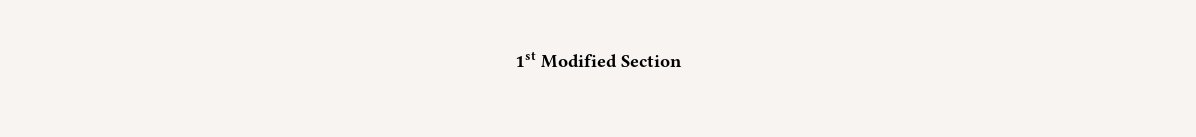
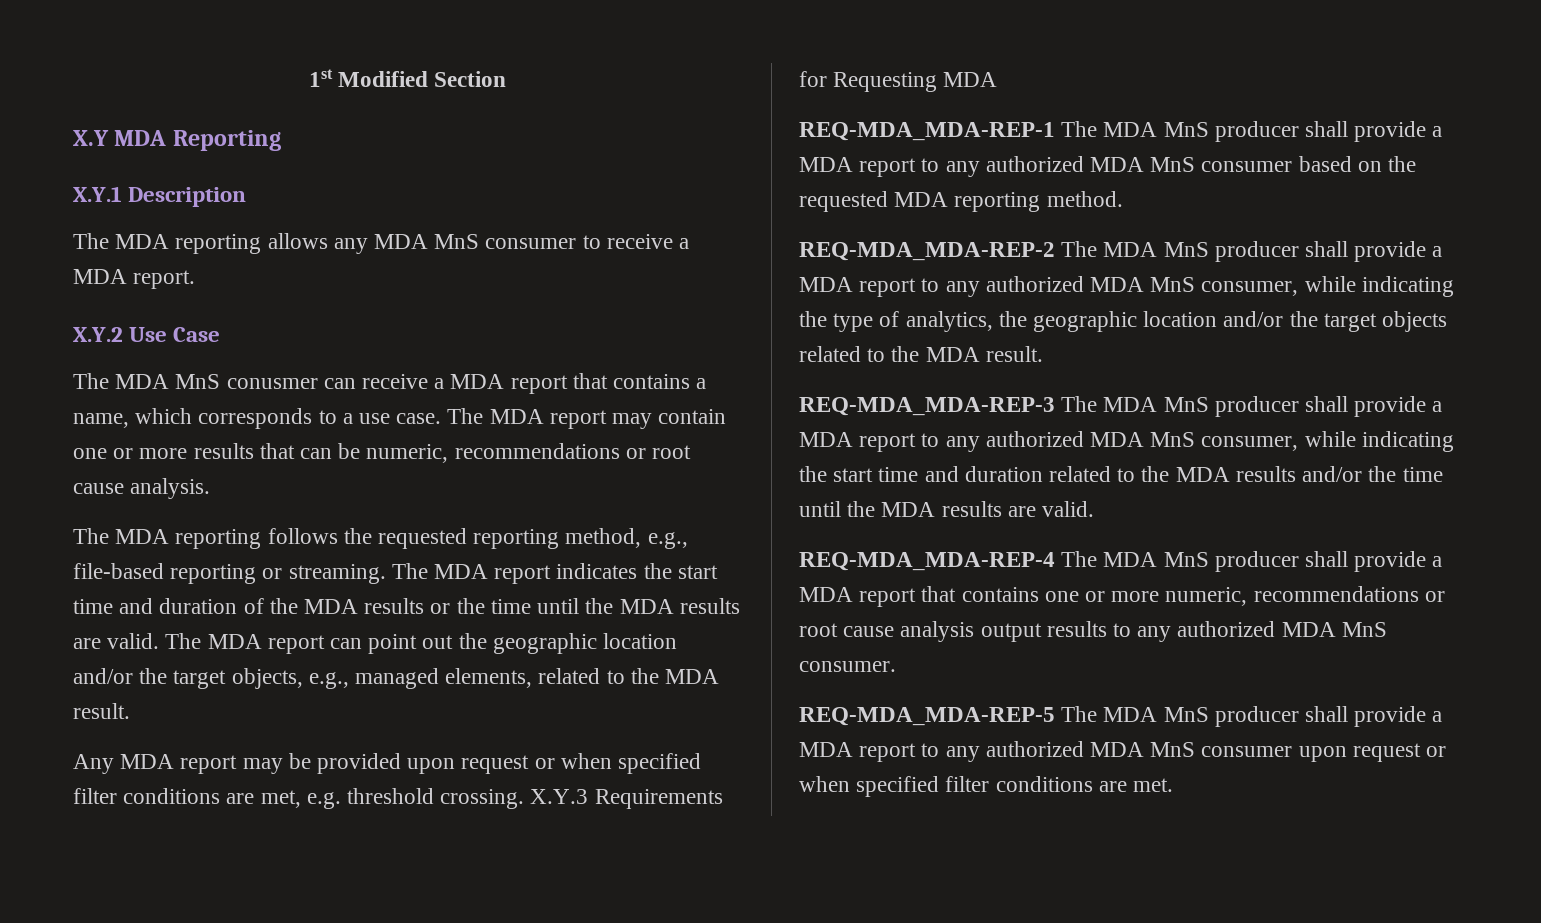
(682, 61) none -> [73,130,281,151] [73,186,247,207] [73,233,690,254] [73,269,196,289] [73,327,221,342] [73,373,707,394] [73,408,727,429] [73,443,692,463] [73,478,211,499] [73,528,688,549] [73,563,718,584] [73,598,740,614] [73,633,678,654] [73,668,720,689] [73,703,130,719] [73,753,702,774] [73,788,723,809] [799,71,998,92] [799,121,1443,142] [799,156,1417,177] [799,191,1123,212] [799,241,1443,262] [799,276,1454,297] [799,311,1448,332] [799,346,1043,362] [799,396,1443,417] [799,431,1454,452] [799,466,1443,482] [799,501,1095,517] [799,551,1443,572] [799,586,1445,607] [799,621,1387,642] [799,661,896,672] [799,706,1443,727] [799,741,1447,762] [799,776,1174,797] // X.Y MDA Reporting // X.Y.1 Description // The MDA reporting allows any MDA MnS consumer to receive a MDA report. // X.Y.2 Use Case // The MDA MnS conusmer can receive a MDA report that contains a name, which corresponds to a use case. The MDA report may contain one or more results that can be numeric, recommendations or root cause analysis. // The MDA reporting follows the requested reporting method, e.g., file-based reporting or streaming. The MDA report indicates the start time and duration of the MDA results or the time until the MDA results are valid. The MDA report can point out the geographic location and/or the target objects, e.g., managed elements, related to the MDA result. // Any MDA report may be provided upon request or when specified filter conditions are met, e.g. threshold crossing. X.Y.3 Requirements for Requesting MDA // REQ-MDA_MDA-REP-1 The MDA MnS producer shall provide a MDA report to any authorized MDA MnS consumer based on the requested MDA reporting method. // REQ-MDA_MDA-REP-2 The MDA MnS producer shall provide a MDA report to any authorized MDA MnS consumer, while indicating the type of analytics, the geographic location and/or the target objects related to the MDA result. // REQ-MDA_MDA-REP-3 The MDA MnS producer shall provide a MDA report to any authorized MDA MnS consumer, while indicating the start time and duration related to the MDA results and/or the time until the MDA results are valid. // REQ-MDA_MDA-REP-4 The MDA MnS producer shall provide a MDA report that contains one or more numeric, recommendations or root cause analysis output results to any authorized MDA MnS consumer. // REQ-MDA_MDA-REP-5 The MDA MnS producer shall provide a MDA report to any authorized MDA MnS consumer upon request or when specified filter conditions are met.

